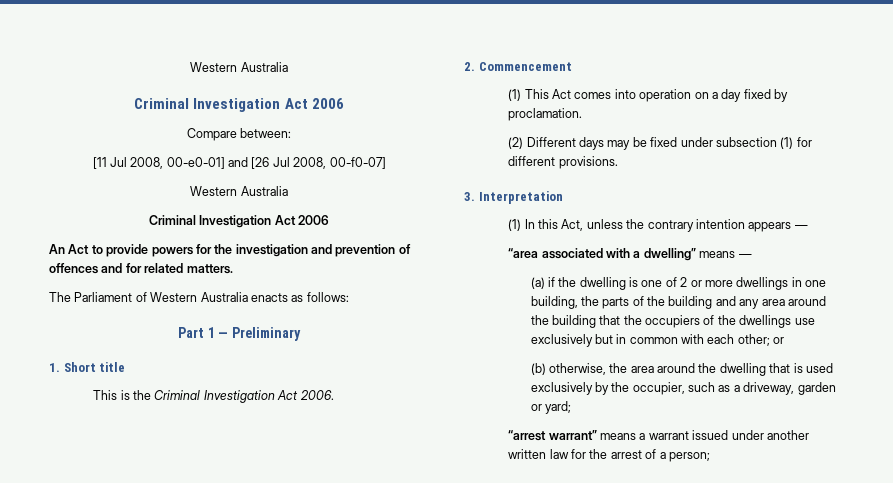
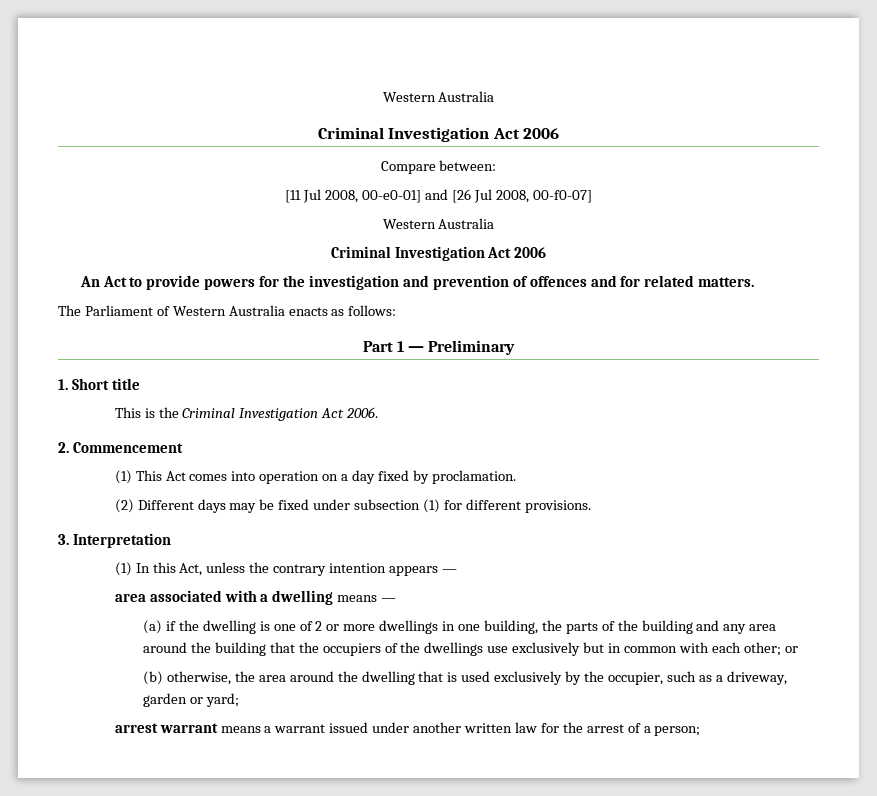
[508,248,539,258] “area -> [114,593,146,602] area
[643,248,696,261] dwelling” -> [272,590,334,605] dwelling
[508,430,597,441] “arrest warrant” -> [114,723,218,733] arrest warrant

